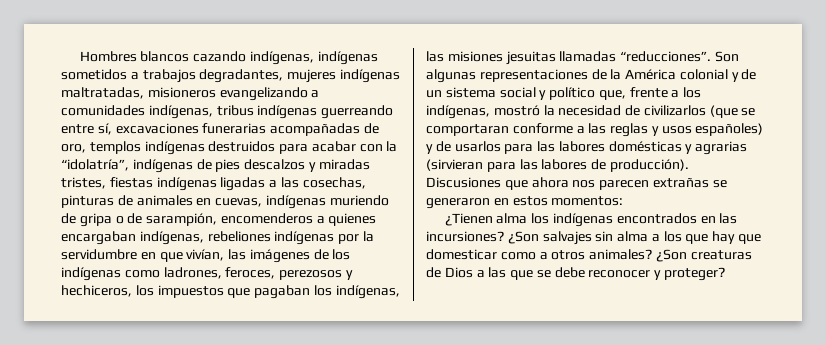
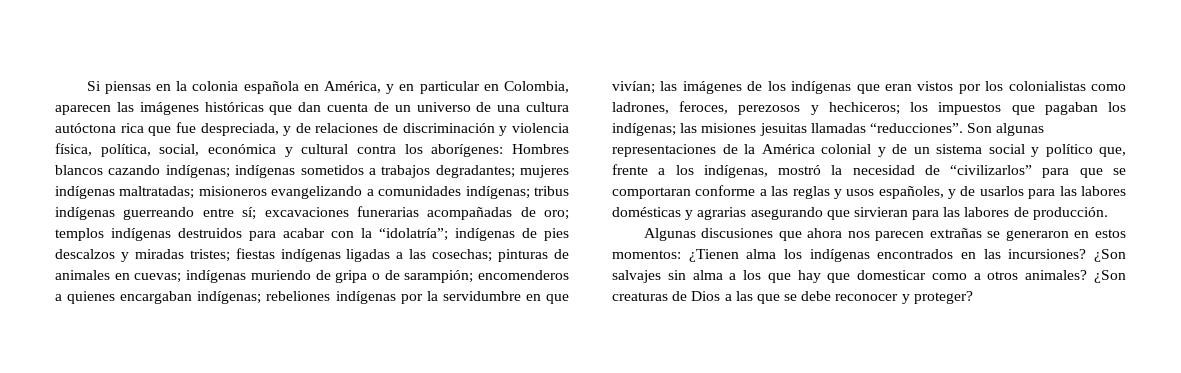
(79, 56) none -> [86,81,569,94] [55,102,569,115] [55,122,569,136] [55,143,504,157] Si piensas en la colonia española en América, y en particular en Colombia, aparecen las imágenes históricas que dan cuenta de un universo de una cultura autóctona rica que fue despreciada, y de relaciones de discriminación y violencia física, política, social, económica y cultural contra los aborígenes:
[250,51,315,65] indígenas, -> [165,165,230,178] indígenas;
[199,69,284,83] degradantes, -> [435,165,515,178] degradantes;
[61,87,144,99] maltratadas, -> [119,186,195,199] maltratadas;
[148,105,213,119] indígenas, -> [465,186,530,199] indígenas;
[97,123,112,135] sí, -> [242,207,257,220] sí;
[61,144,86,153] oro, -> [544,210,569,220] oro;
[61,159,129,171] “idolatría”, -> [379,228,448,241] “idolatría”;
[61,177,106,189] tristes, -> [189,249,230,262] tristes;
[302,177,366,189] cosechas, -> [432,249,493,262] cosechas;
[215,198,263,207] cuevas, -> [134,273,182,283] cuevas;
[146,213,218,226] sarampión, -> [404,270,474,283] sarampión;
[139,231,204,245] indígenas, -> [197,291,262,304] indígenas;
[186,249,225,261] vivían, -> [612,81,655,94] vivían;
(121, 274) none -> [856,81,1086,94] que eran vistos por los colonialistas
[61,285,132,297] hechiceros, -> [828,102,900,115] hechiceros;
[335,285,400,299] indígenas, -> [612,123,676,136] indígenas;
[643,105,738,118] civilizarlos (que -> [950,165,1103,178] “civilizarlos” para que
[695,123,764,136] españoles) -> [878,186,944,199] españoles,
[426,159,483,171] (sirvieran -> [750,207,908,220] asegurando que sirvieran
[609,159,689,172] [426,177,501,188] producción). Discusiones -> [1032,207,1108,220] [643,228,774,241] producción. // Algunas discusiones
(624, 201) // -> (681, 254) none

